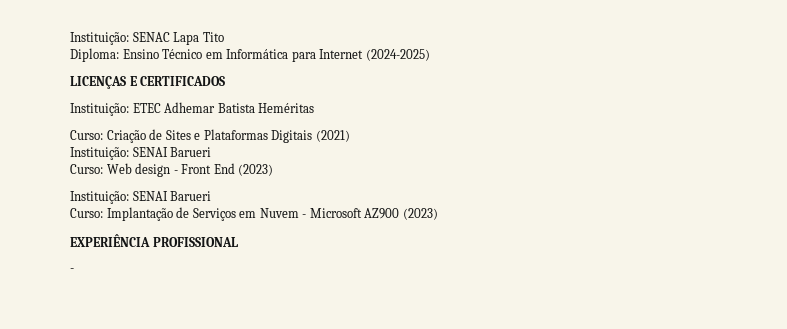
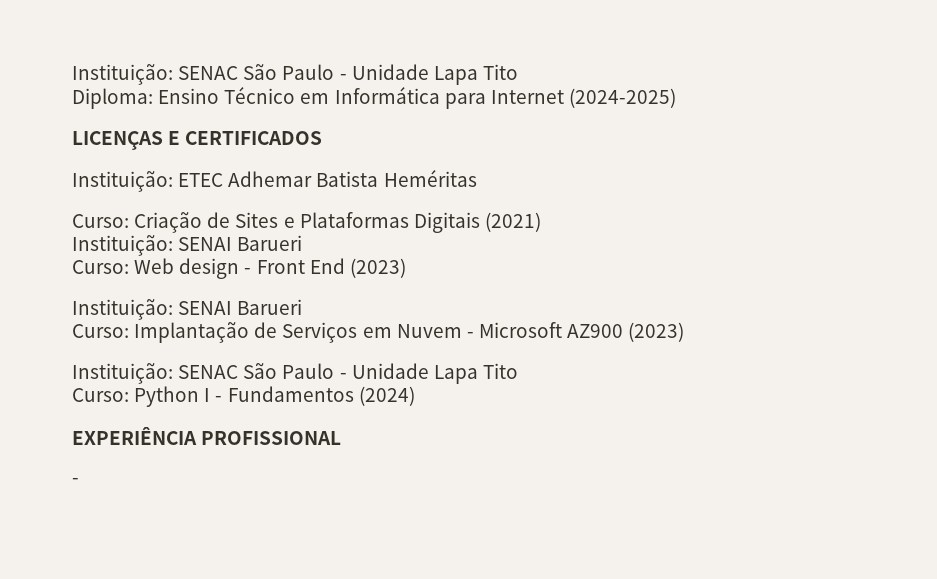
[70,32,170,45] Instituição: SENAC -> [72,64,429,85] Instituição: SENAC São Paulo - Unidade
(438, 214) none -> [72,363,518,384] [72,386,415,407] // Instituição: SENAC São Paulo - Unidade Lapa Tito // Curso: Python I - Fundamentos (2024)

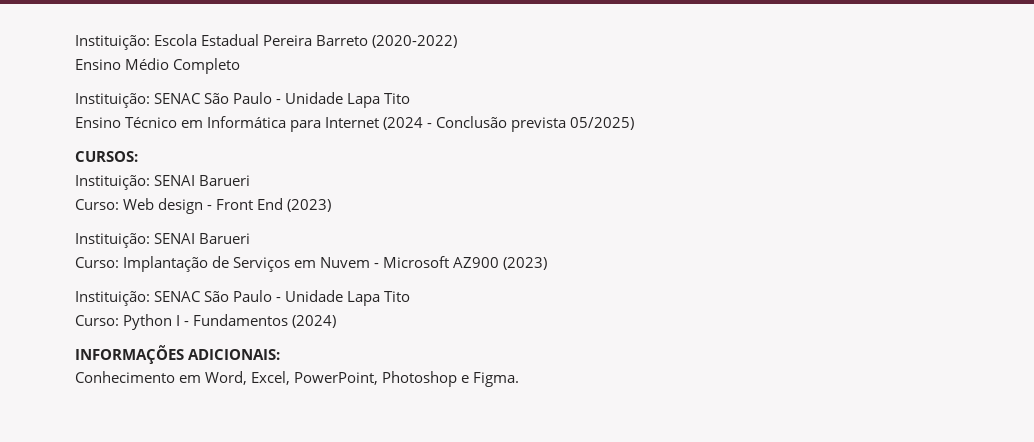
[72,64,518,85] [72,88,153,109] Instituição: SENAC São Paulo - Unidade Lapa Tito // Diploma: -> [75,34,458,50] [75,58,241,74] [75,92,411,108] Instituição: Escola Estadual Pereira Barreto (2020-2022) // Ensino Médio Completo // Instituição: SENAC São Paulo - Unidade Lapa Tito //
[568,88,676,108] [72,131,323,150] [72,170,477,192] [72,212,541,233] (2024-2025) // LICENÇAS E CERTIFICADOS // Instituição: ETEC Adhemar Batista Heméritas // Curso: Criação de Sites e Plataformas Digitais (2021) -> [383,116,635,132] [75,151,138,162] (2024 - Conclusão prevista 05/2025) // CURSOS:
[72,427,342,445] [72,478,79,484] EXPERIÊNCIA PROFISSIONAL // - -> [75,345,281,364] [75,371,520,387] INFORMAÇÕES ADICIONAIS: // Conhecimento em Word, Excel, PowerPoint, Photoshop e Figma.

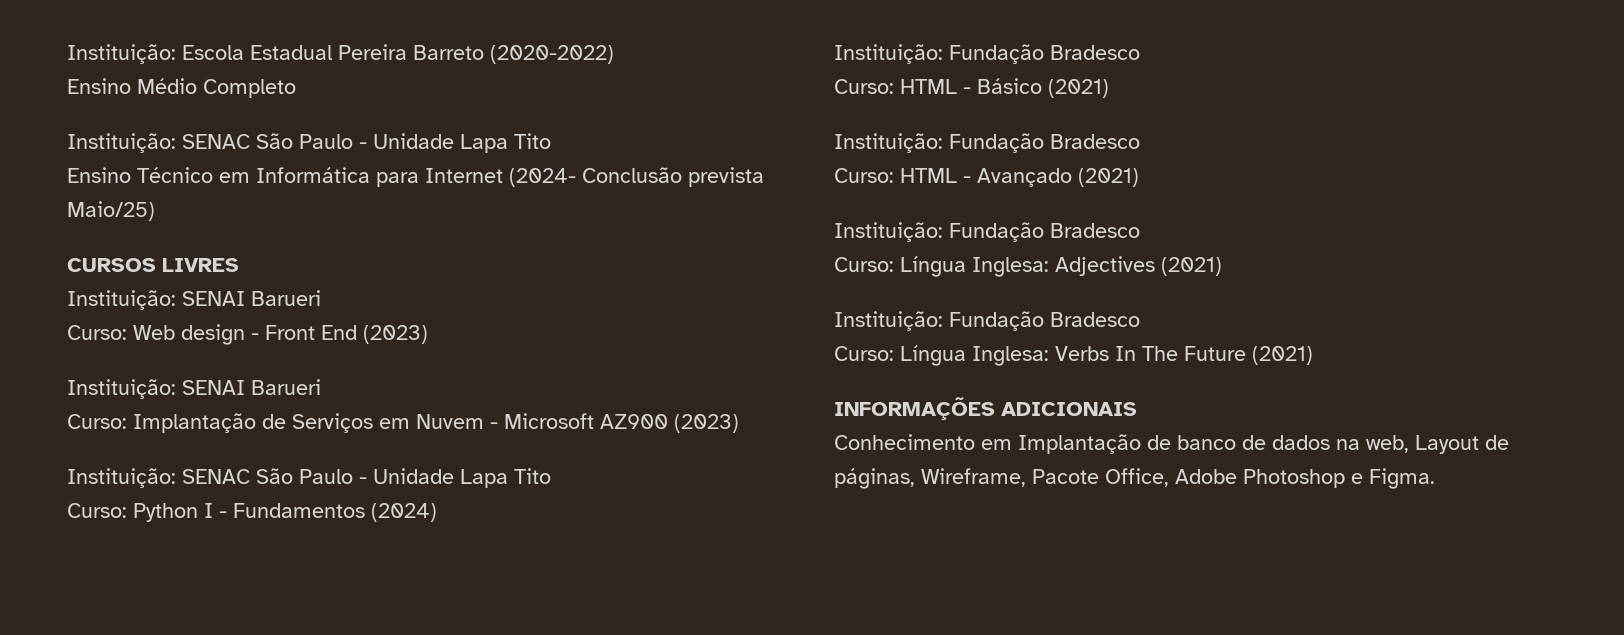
[383,116,635,132] [75,151,138,162] (2024 - Conclusão prevista 05/2025) // CURSOS: -> [509,167,764,187] [67,201,155,221] [67,258,239,272] (2024- Conclusão prevista Maio/25) // CURSOS LIVRES
(337, 321) none -> [834,44,1140,64] [834,78,1109,98] [834,133,1140,153] [834,168,1139,187] [834,222,1140,242] [834,256,1222,277] [834,311,1140,331] [834,345,1313,366] // Instituição: Fundação Bradesco // Curso: HTML - Básico (2021) // Instituição: Fundação Bradesco // Curso: HTML - Avançado (2021) // Instituição: Fundação Bradesco // Curso: Língua Inglesa: Adjectives (2021) // Instituição: Fundação Bradesco // Curso: Língua Inglesa: Verbs In The Future (2021)
[188,349,281,360] ADICIONAIS: -> [1001,402,1137,416] ADICIONAIS
[205,371,379,385] Word, Excel, PowerPoint, -> [1018,434,1509,454] [834,468,1237,489] Implantação de banco de dados na web, Layout de páginas, Wireframe, Pacote Office, Adobe

